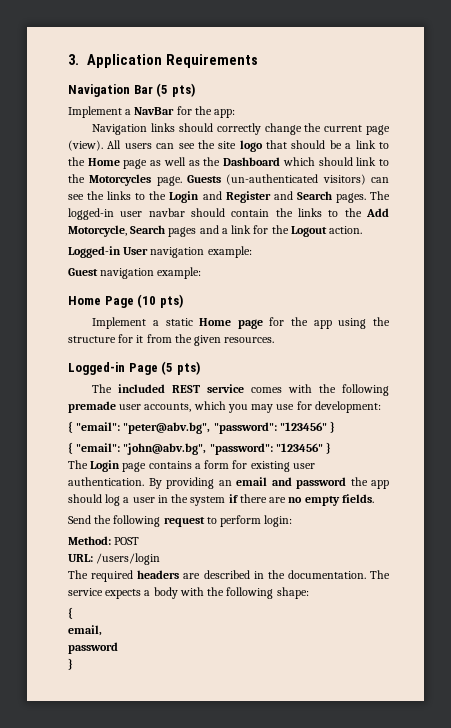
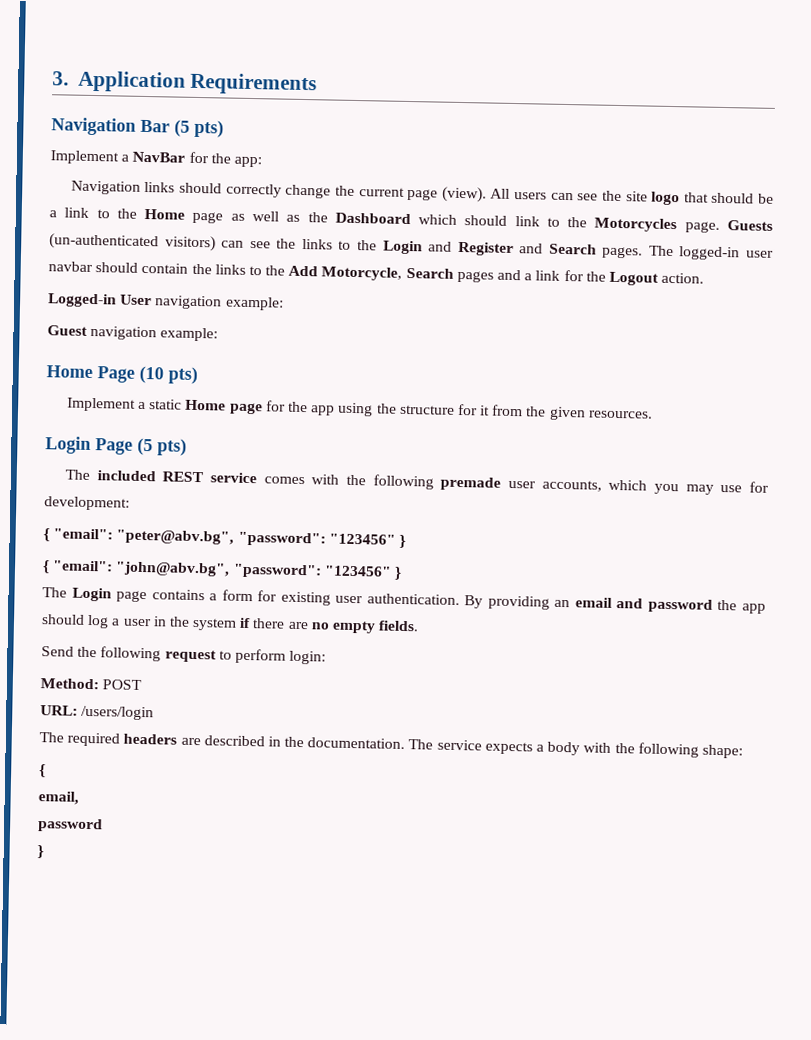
[68,362,125,375] Logged-in -> [45,436,91,454] Login

